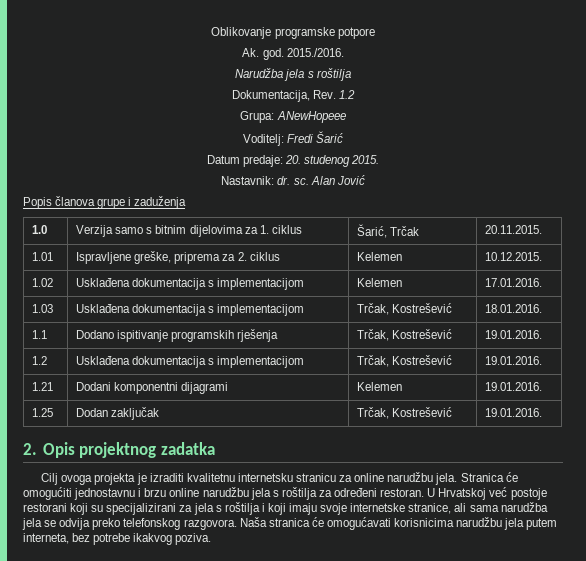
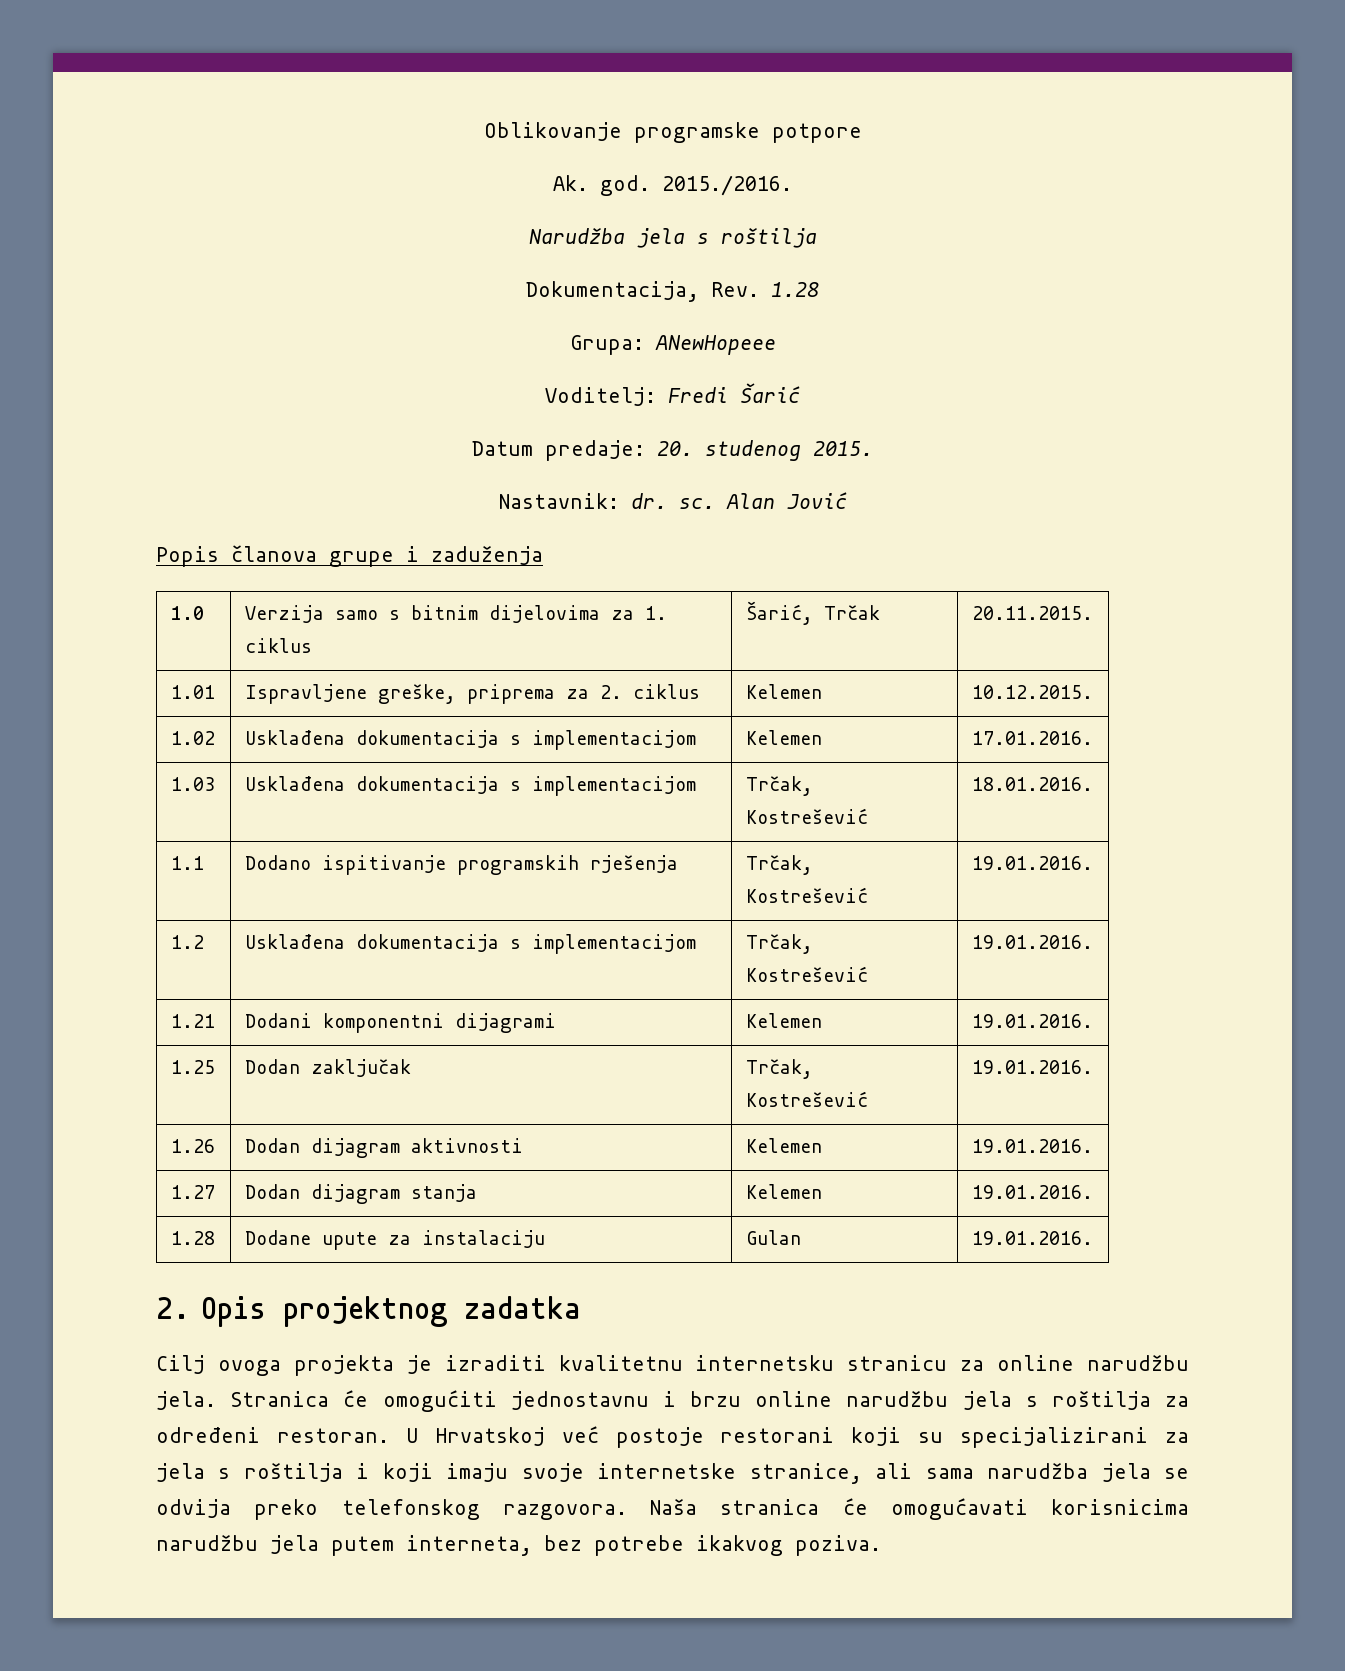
[339,90,356,99] 1.2 -> [771,282,819,297] 1.28
(543, 412) none -> [170,1139,215,1153] [244,1138,523,1158] [745,1138,822,1153] [971,1139,1093,1153] [170,1185,215,1199] [244,1184,477,1204] [745,1184,822,1199] [971,1185,1093,1199] [170,1231,215,1245] [244,1230,545,1250] [745,1230,801,1245] [971,1231,1093,1245] // 1.26 | Dodan dijagram aktivnosti | Kelemen | 19.01.2016. // 1.27 | Dodan dijagram stanja | Kelemen | 19.01.2016. // 1.28 | Dodane upute za instalaciju | Gulan | 19.01.2016.

